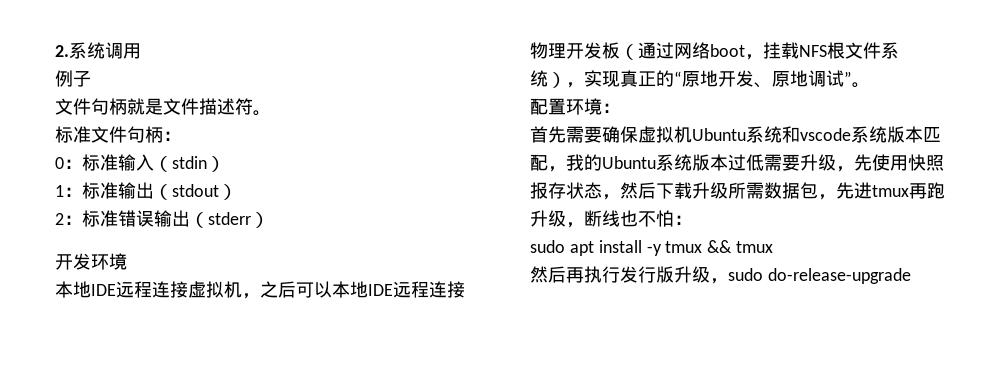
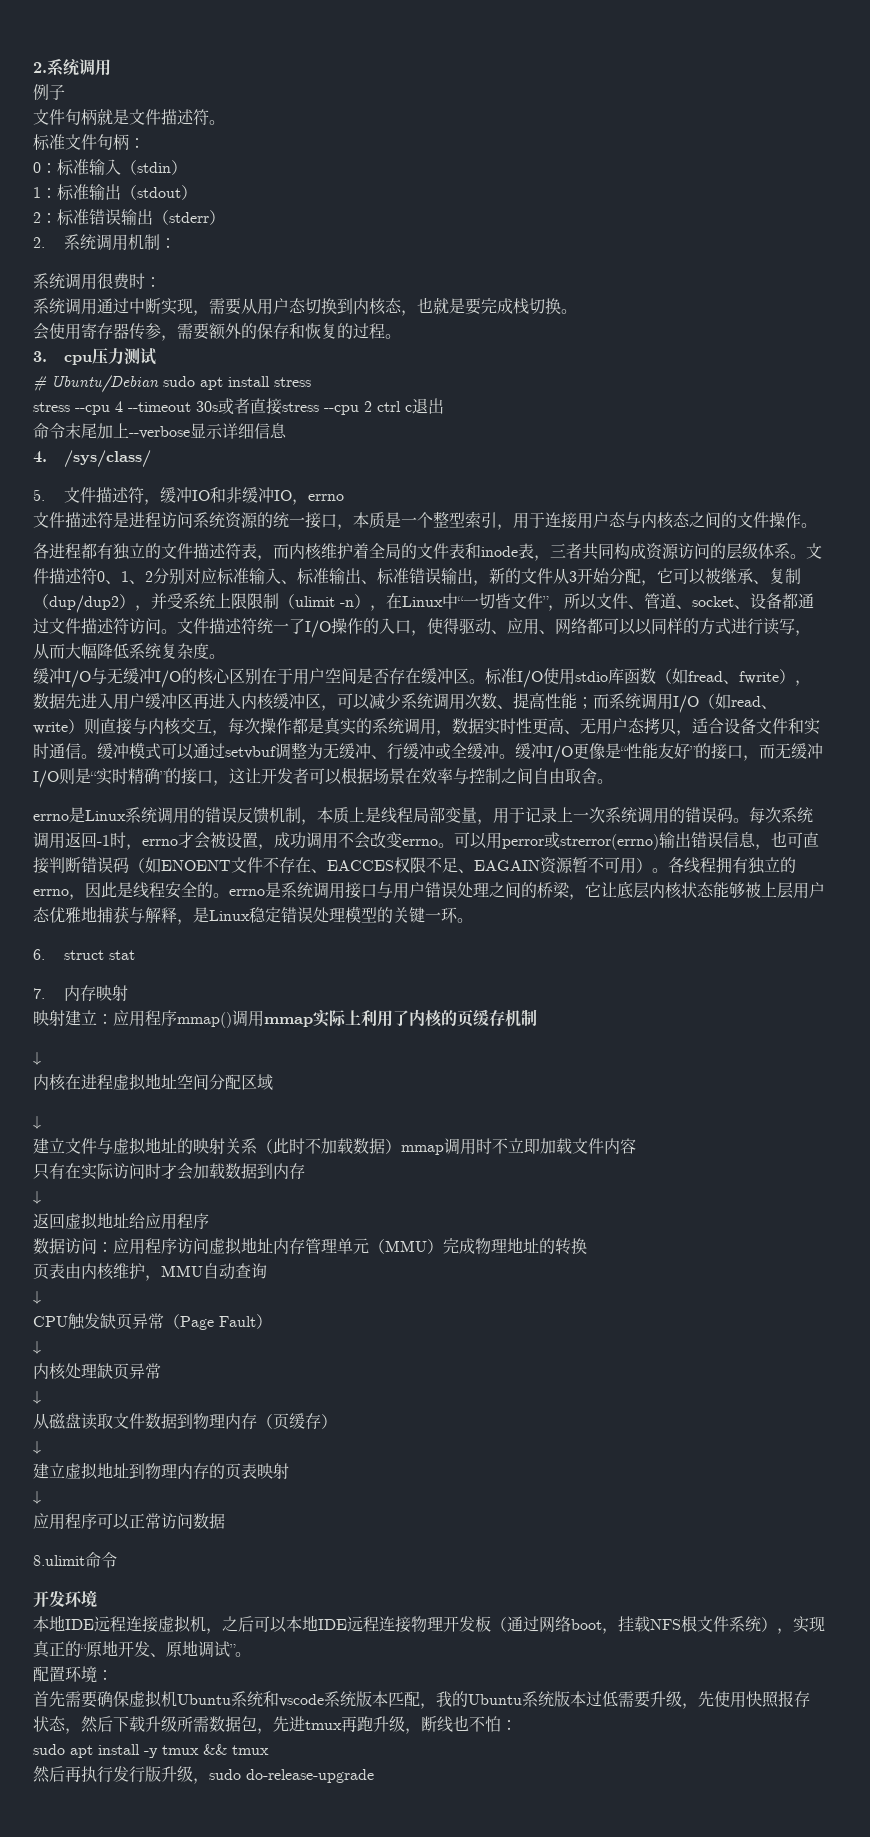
(269, 220) none -> [33,234,176,251] [33,273,161,290] [33,297,577,316] [33,323,401,341] [33,348,156,365] [33,375,311,393] [33,398,444,415] [33,423,287,439] [33,450,151,468] [33,487,344,505] [33,511,817,530] [33,543,822,561] [33,568,801,586] [33,593,814,613] [33,618,811,638] [33,643,225,659] [33,668,811,688] [33,692,777,713] [33,717,820,736] [33,742,823,763] [33,767,613,788] [33,807,813,825] [33,831,819,850] [33,857,796,874] [33,881,825,900] [33,906,473,925] [33,949,135,960] [33,985,128,1001] [33,1009,537,1028] [33,1052,41,1065] [33,1073,273,1091] [33,1116,41,1129] [33,1137,636,1155] [33,1163,305,1180] [33,1191,41,1204] [33,1212,209,1230] [33,1237,587,1255] [33,1263,267,1281] [33,1291,41,1304] [33,1313,272,1330] [33,1341,41,1354] [33,1363,161,1380] [33,1391,41,1404] [33,1413,337,1430] [33,1441,41,1454] [33,1462,289,1480] [33,1491,41,1504] [33,1513,225,1530] [33,1552,117,1568] // 2.系统调用机制： // 系统调用很费时： // 系统调用通过中断实现，需要从用户态切换到内核态，也就是要完成栈切换。 // 会使用寄存器传参，需要额外的保存和恢复的过程。 // 3. cpu压力测试 // # Ubuntu/Debian sudo apt install stress // stress --cpu 4 --timeout 30s或者直接stress --cpu 2 ctrl c退出 // 命令末尾加上--verbose显示详细信息 // 4. /sys/class/ // 5.文件描述符，缓冲IO和非缓冲IO，errno // 文件描述符是进程访问系统资源的统一接口，本质是一个整型索引，用于连接用户态与内核态之间的文件操作。 // 各进程都有独立的文件描述符表，而内核维护着全局的文件表和inode表，三者共同构成资源访问的层级体系。文件描述符0、1、2分别对应标准输入、标准输出、标准错误输出，新的文件从3开始分配，它可以被继承、复制（dup/dup2），并受系统上限限制（ulimit -n），在Linux中“一切皆文件”，所以文件、管道、socket、设备都通过文件描述符访问。文件描述符统一了I/O操作的入口，使得驱动、应用、网络都可以以同样的方式进行读写，从而大幅降低系统复杂度。 // 缓冲I/O与无缓冲I/O的核心区别在于用户空间是否存在缓冲区。标准I/O使用stdio库函数（如fread、fwrite），数据先进入用户缓冲区再进入内核缓冲区，可以减少系统调用次数、提高性能；而系统调用I/O（如read、write）则直接与内核交互，每次操作都是真实的系统调用，数据实时性更高、无用户态拷贝，适合设备文件和实时通信。缓冲模式可以通过setvbuf调整为无缓冲、行缓冲或全缓冲。缓冲I/O更像是“性能友好”的接口，而无缓冲I/O则是“实时精确”的接口，这让开发者可以根据场景在效率与控制之间自由取舍。 // errno是Linux系统调用的错误反馈机制，本质上是线程局部变量，用于记录上一次系统调用的错误码。每次系统调用返回-1时，errno才会被设置，成功调用不会改变errno。可以用perror或strerror(errno)输出错误信息，也可直接判断错误码（如ENOENT文件不存在、EACCES权限不足、EAGAIN资源暂不可用）。各线程拥有独立的errno，因此是线程安全的。errno是系统调用接口与用户错误处理之间的桥梁，它让底层内核状态能够被上层用户态优雅地捕获与解释，是Linux稳定错误处理模型的关键一环。 // 6. struct stat // 7.内存映射 // 映射建立：应用程序mmap()调用mmap实际上利用了内核的页缓存机制 // ↓ // 内核在进程虚拟地址空间分配区域 // ↓ // 建立文件与虚拟地址的映射关系（此时不加载数据）mmap调用时不立即加载文件内容 // 只有在实际访问时才会加载数据到内存 // ↓ // 返回虚拟地址给应用程序 // 数据访问：应用程序访问虚拟地址内存管理单元（MMU）完成物理地址的转换 // 页表由内核维护，MMU自动查询 // ↓ // CPU触发缺页异常（Page Fault） // ↓ // 内核处理缺页异常 // ↓ // 从磁盘读取文件数据到物理内存（页缓存） // ↓ // 建立虚拟地址到物理内存的页表映射 // ↓ // 应用程序可以正常访问数据 // 8.ulimit命令

